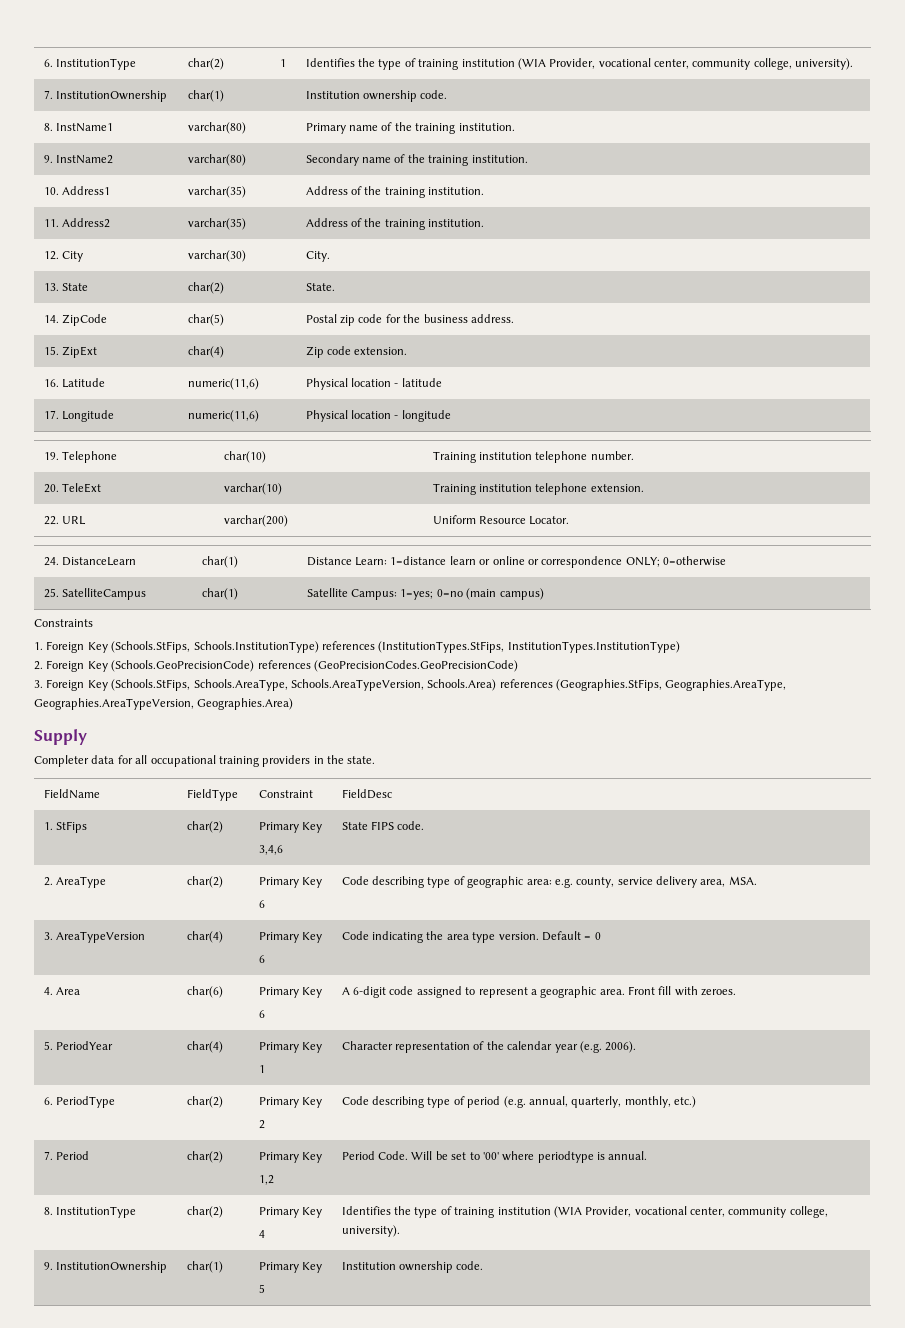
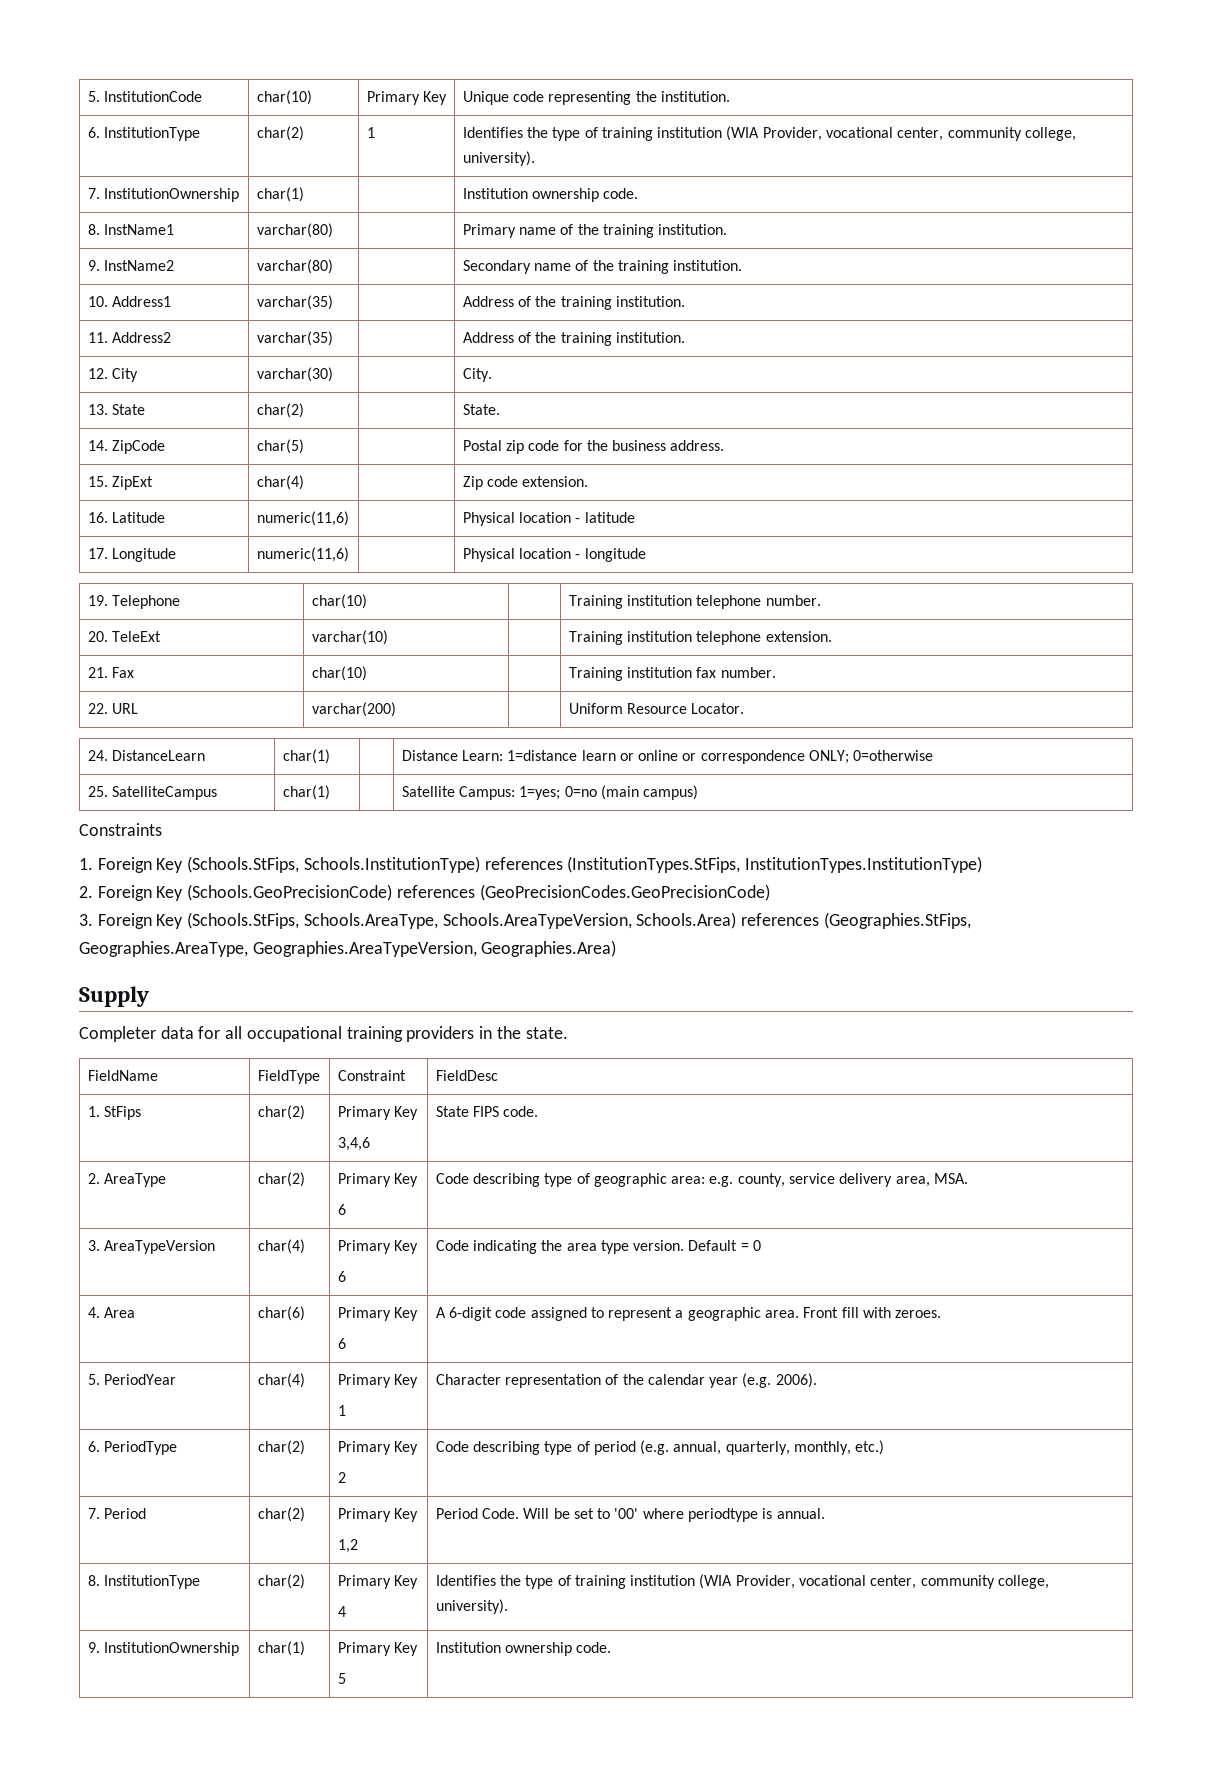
(43, 63) none -> [87,91,202,102] [256,90,312,105] [366,91,447,105] [462,91,730,105] 5. InstitutionCode | char(10) | Primary Key | Unique code representing the institution. //
(644, 488) none -> [87,667,134,678] [311,666,367,681] [568,667,776,681] // 21. Fax | char(10) | | Training institution fax number.

